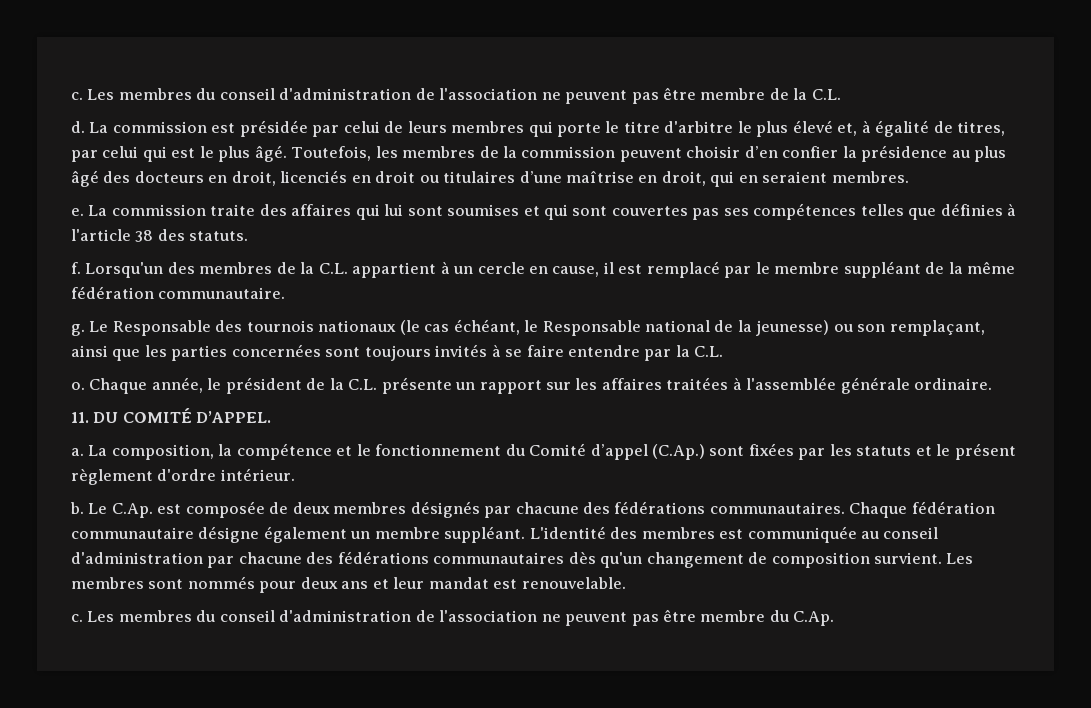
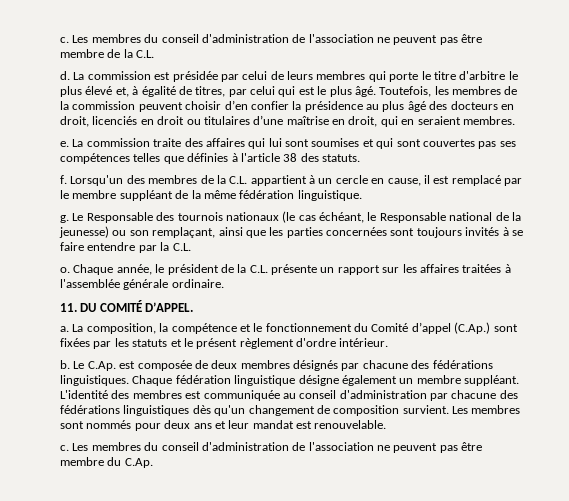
[158,287,286,299] communautaire. -> [297,190,362,201] linguistique.
[709,502,845,514] communautaires. -> [60,375,129,386] linguistiques.
[71,527,194,539] communautaire -> [234,375,296,386] linguistique
[433,552,565,564] communautaires -> [123,405,190,416] linguistiques

